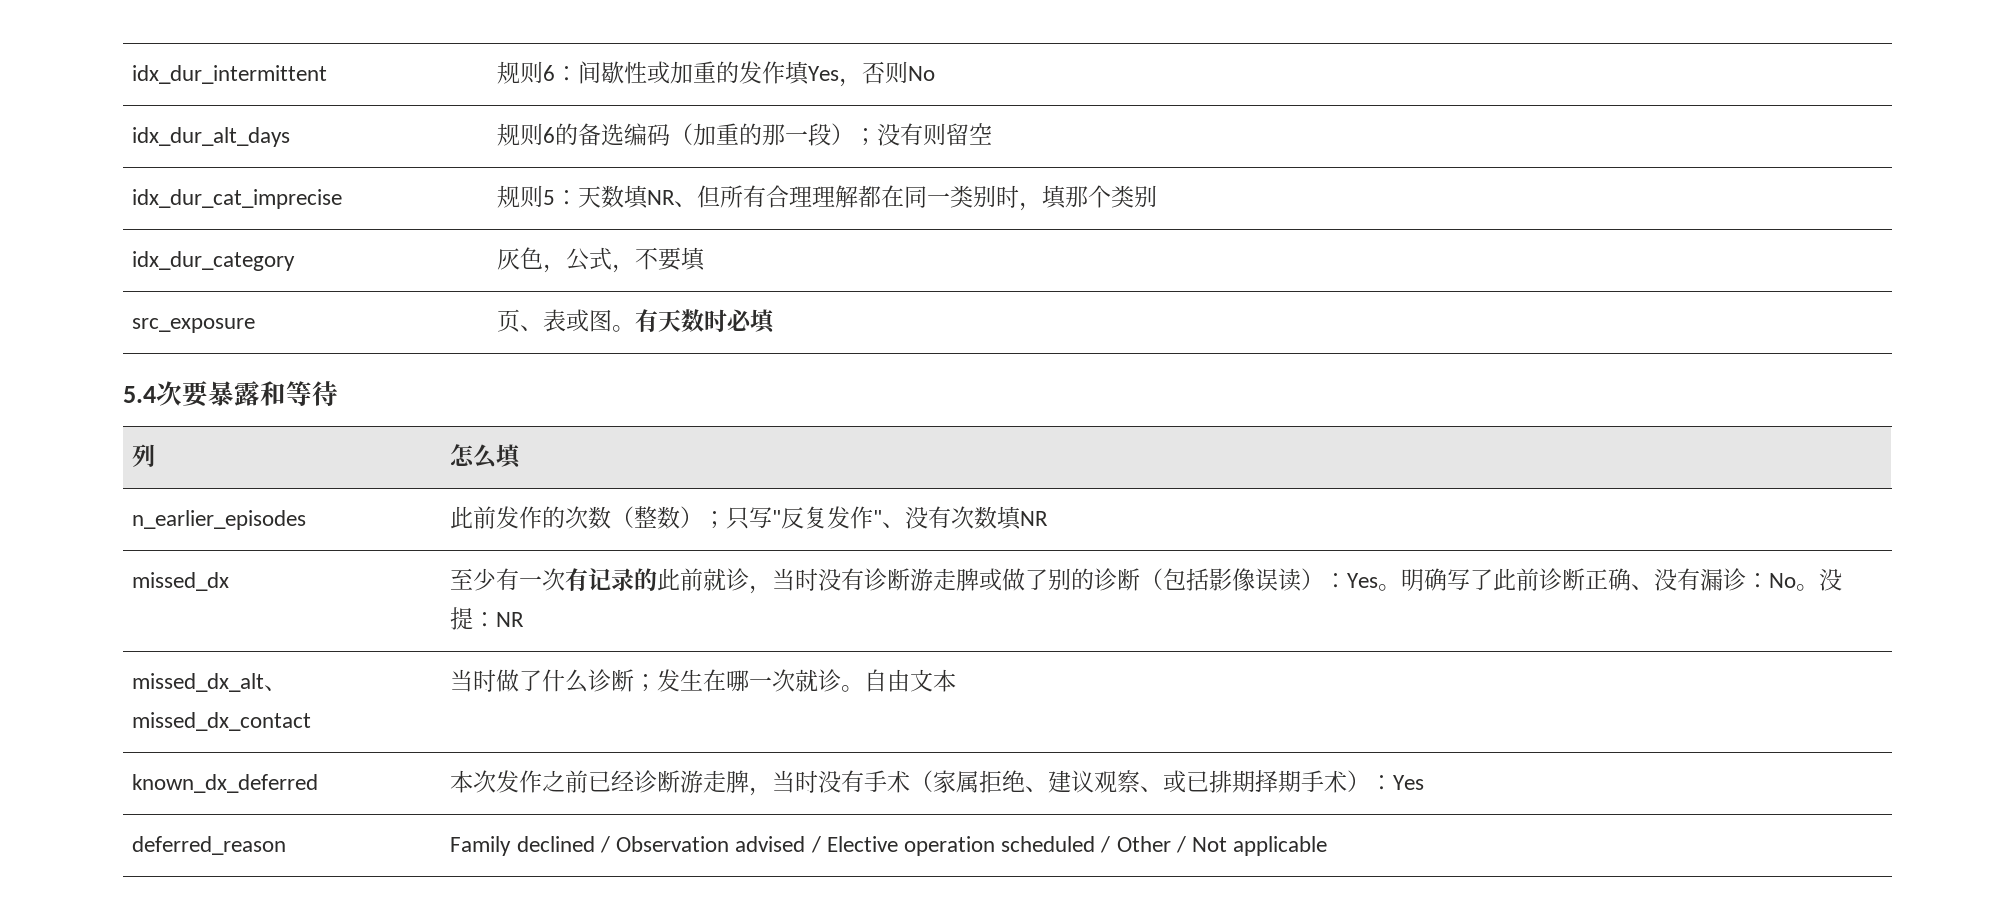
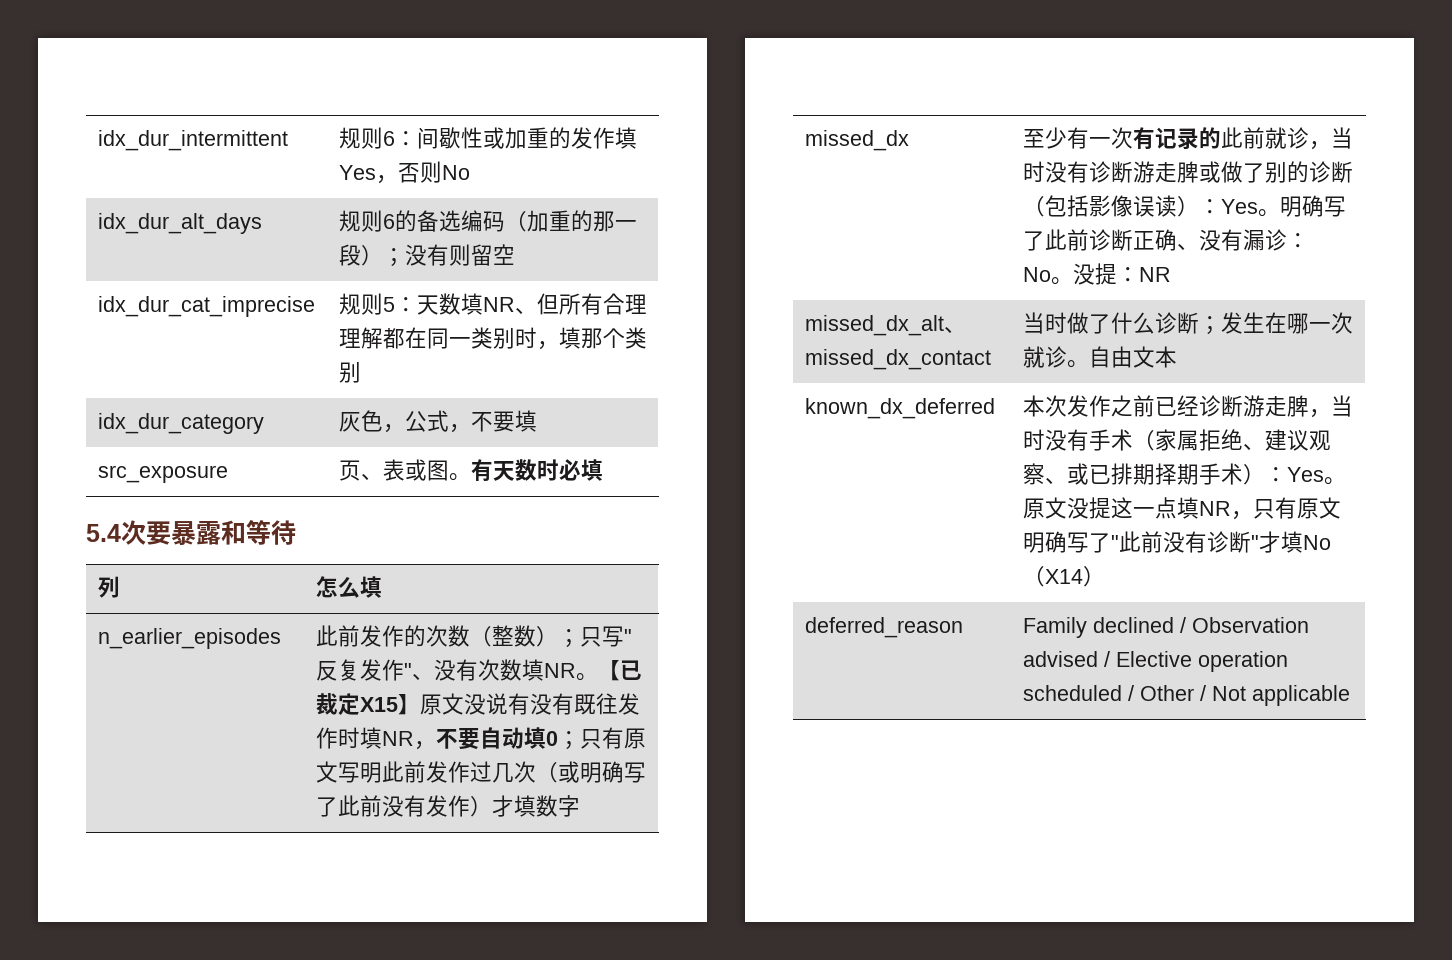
(1049, 518) none -> [575,660,642,681] [315,693,640,715] [315,727,646,750] [315,761,646,783] [315,795,580,817] 。【已裁定X15】原文没说有没有既往发作时填NR，不要自动填0；只有原文写明此前发作过几次（或明确写了此前没有发作）才填数字
(1425, 782) none -> [1323,477,1346,485] [1022,497,1341,520] [1022,531,1331,553] [1022,566,1105,587] 。原文没提这一点填NR，只有原文明确写了"此前没有诊断"才填No（X14）

